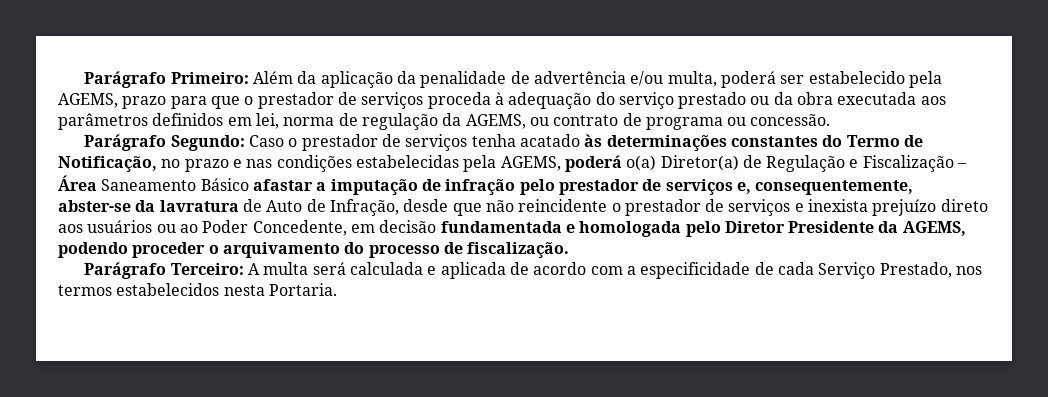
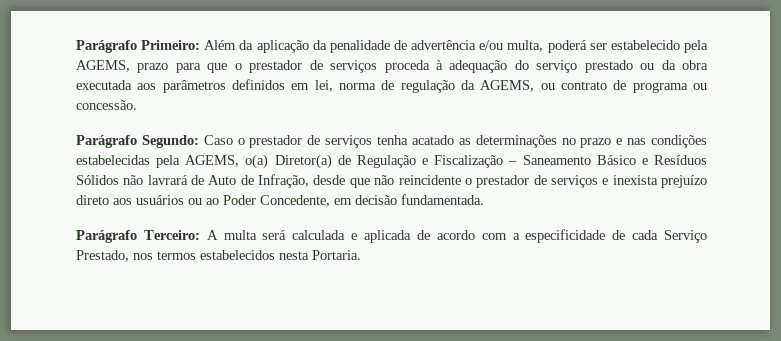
[584,134,923,152] [58,156,157,173] às determinações constantes do Termo de Notificação, -> [458,135,557,148] as determinações
[564,155,622,172] poderá -> (240, 161) none
[58,175,97,191] Área -> (518, 163) none
[252,179,914,196] [58,200,239,212] afastar a imputação de infração pelo prestador de serviços e, consequentemente, abster-se da lavratura -> [641,155,707,165] [76,175,188,185] e Resíduos Sólidos não lavrará
[440,221,966,237] [58,242,570,259] fundamentada e homologada pelo Diretor Presidente da AGEMS, podendo proceder o arquivamento do processo de fiscalização. -> [401,194,484,205] fundamentada.

